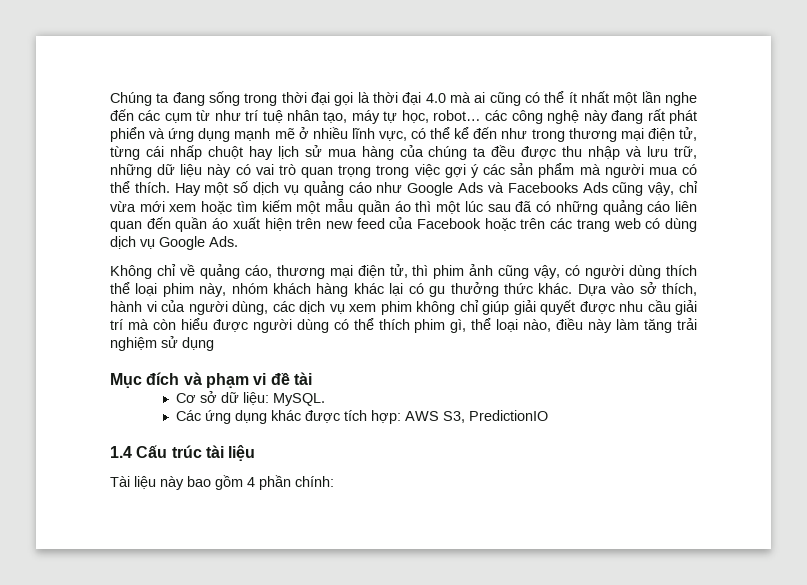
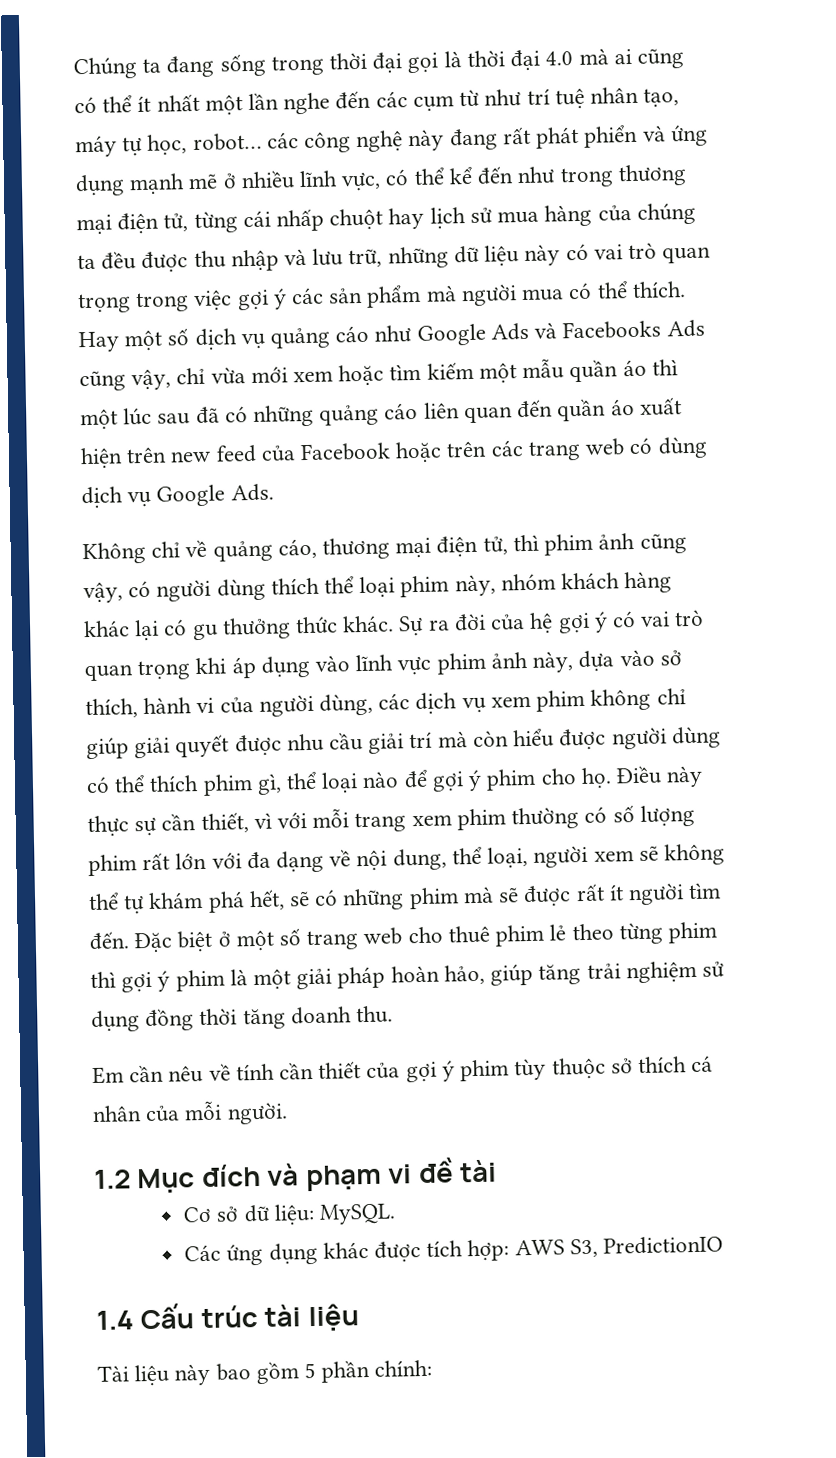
[577,284,607,296] Dựa -> [398,609,705,637] [84,650,615,682] Sự ra đời của hệ gợi ý có vai trò quan trọng khi áp dụng vào lĩnh vực phim ảnh này, dựa
[523,318,640,333] nào, điều này làm -> [362,765,704,792] [87,804,695,838] [88,843,725,877] [88,882,722,915] [89,921,717,954] [90,963,534,993] nào để gợi ý phim cho họ. Điều này thực sự cần thiết, vì với mỗi trang xem phim thường có số lượng phim rất lớn với đa dạng về nội dung, thể loại, người xem sẽ không thể tự khám phá hết, sẽ có những phim mà sẽ được rất ít người tìm đến. Đặc biệt ở một số trang web cho thuê phim lẻ theo từng phim thì gợi ý phim là một giải pháp hoàn hảo, giúp
(214, 344) // -> [145,1005,394,1032] [92,1055,714,1085] [92,1100,288,1125] [94,1169,131,1190] đồng thời tăng doanh thu. // Em cần nêu về tính cần thiết của gợi ý phim tùy thuộc sở thích cá nhân của mỗi người. // 1.2
[247,477,255,487] 4 -> [304,1362,317,1379] 5

